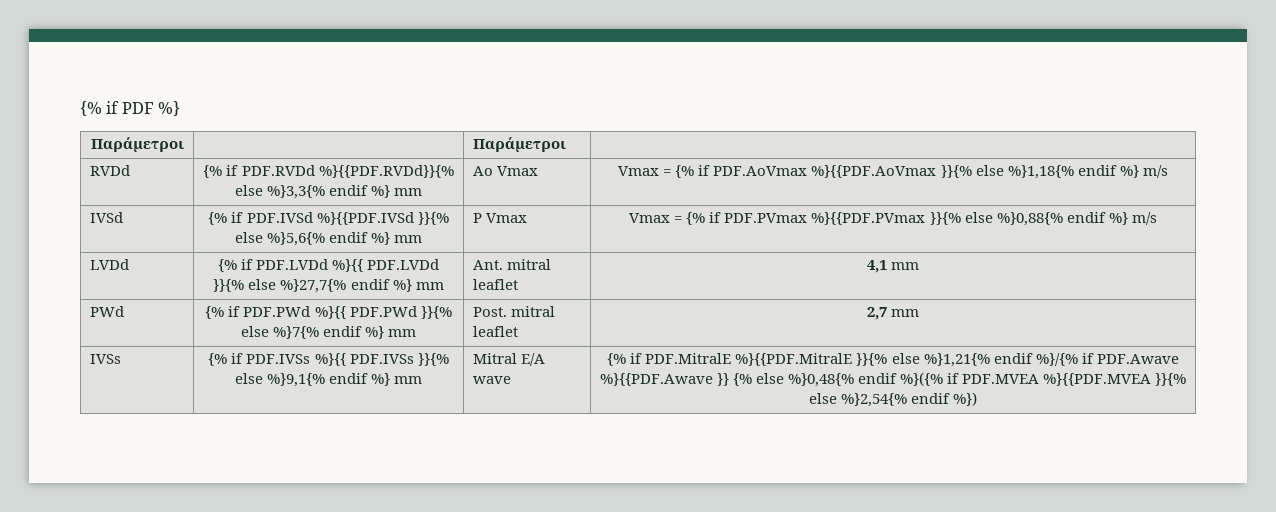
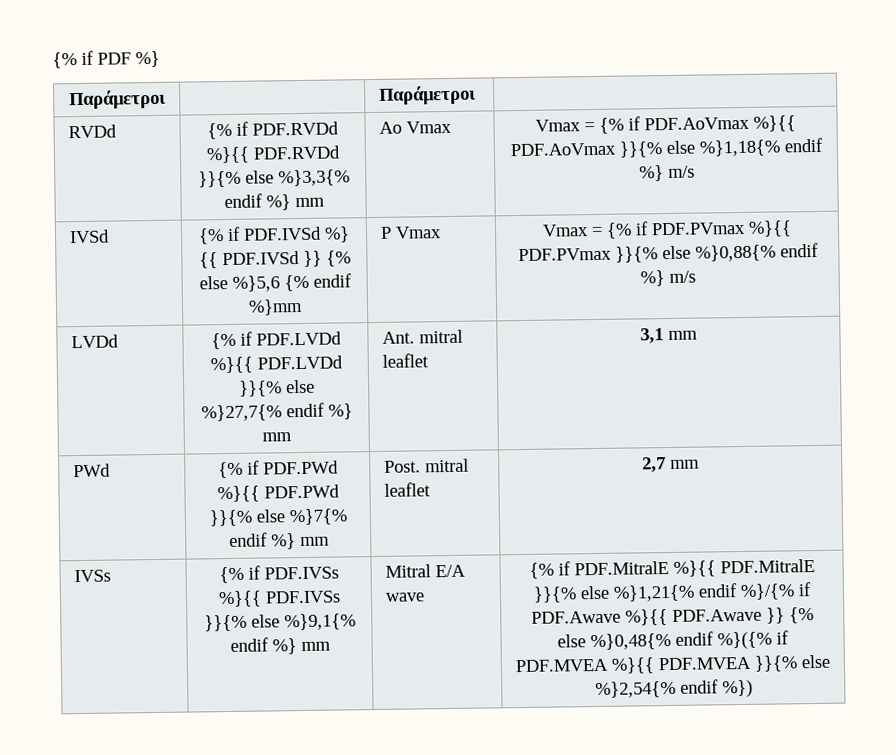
[318,165,454,178] %}{{PDF.RVDd}}{% -> [206,145,341,164] [197,170,241,188] %}{{ PDF.RVDd }}{%
[811,165,937,178] %}{{PDF.AoVmax -> [753,115,796,132] [509,142,616,157] %}{{ PDF.AoVmax
[316,212,449,225] [234,232,423,246] %}{{PDF.IVSd }}{% else %}5,6{% endif %} mm -> [324,226,350,243] [198,250,351,269] [198,273,352,292] [248,298,303,316] %} {{ PDF.IVSd }} {% else %}5,6 {% endif %}mm
[811,212,926,225] %}{{PDF.PVmax -> [748,220,792,237] [517,247,612,262] %}{{ PDF.PVmax
[866,260,887,273] 4,1 -> [640,328,664,344] 3,1
[735,353,853,366] %}{{PDF.MitralE -> [672,559,815,577] %}{{ PDF.MitralE
[599,373,713,386] %}{{PDF.Awave -> [625,608,762,626] %}{{ PDF.Awave
[1043,373,1152,386] %}{{PDF.MVEA -> [611,656,751,674] %}{{ PDF.MVEA

